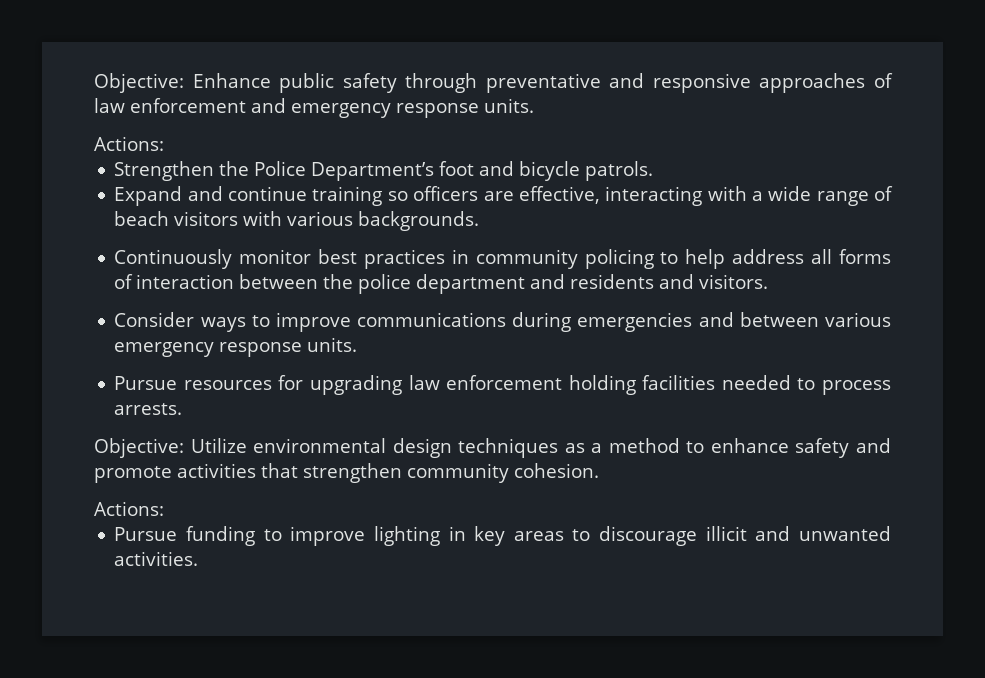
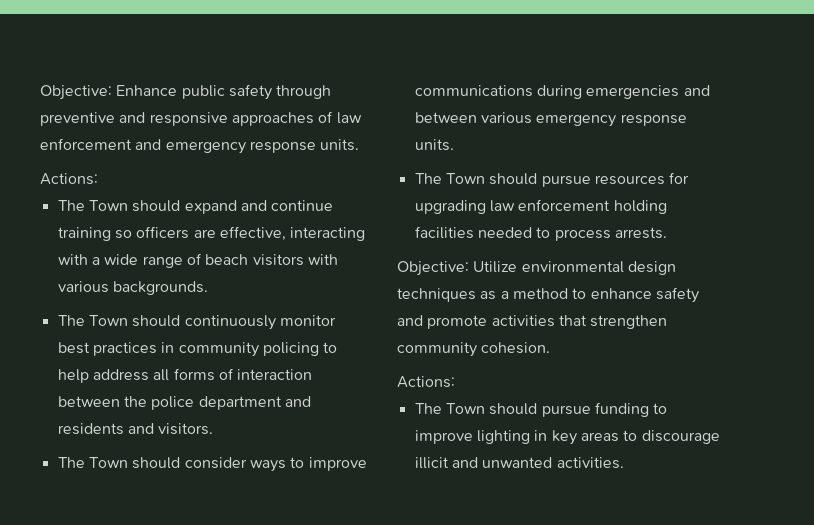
[485,73,601,93] preventative -> [40,112,115,126] preventive
[114,161,654,181] [114,186,183,206] Strengthen the Police Department’s foot and bicycle patrols. // Expand -> [57,200,237,214] The Town should expand
[114,249,233,269] Continuously -> [57,315,276,330] The Town should continuously
[114,312,195,327] Consider -> [57,457,247,469] The Town should consider
[114,376,178,390] Pursue -> [414,173,591,187] The Town should pursue
[114,527,178,541] Pursue -> [414,403,591,417] The Town should pursue

